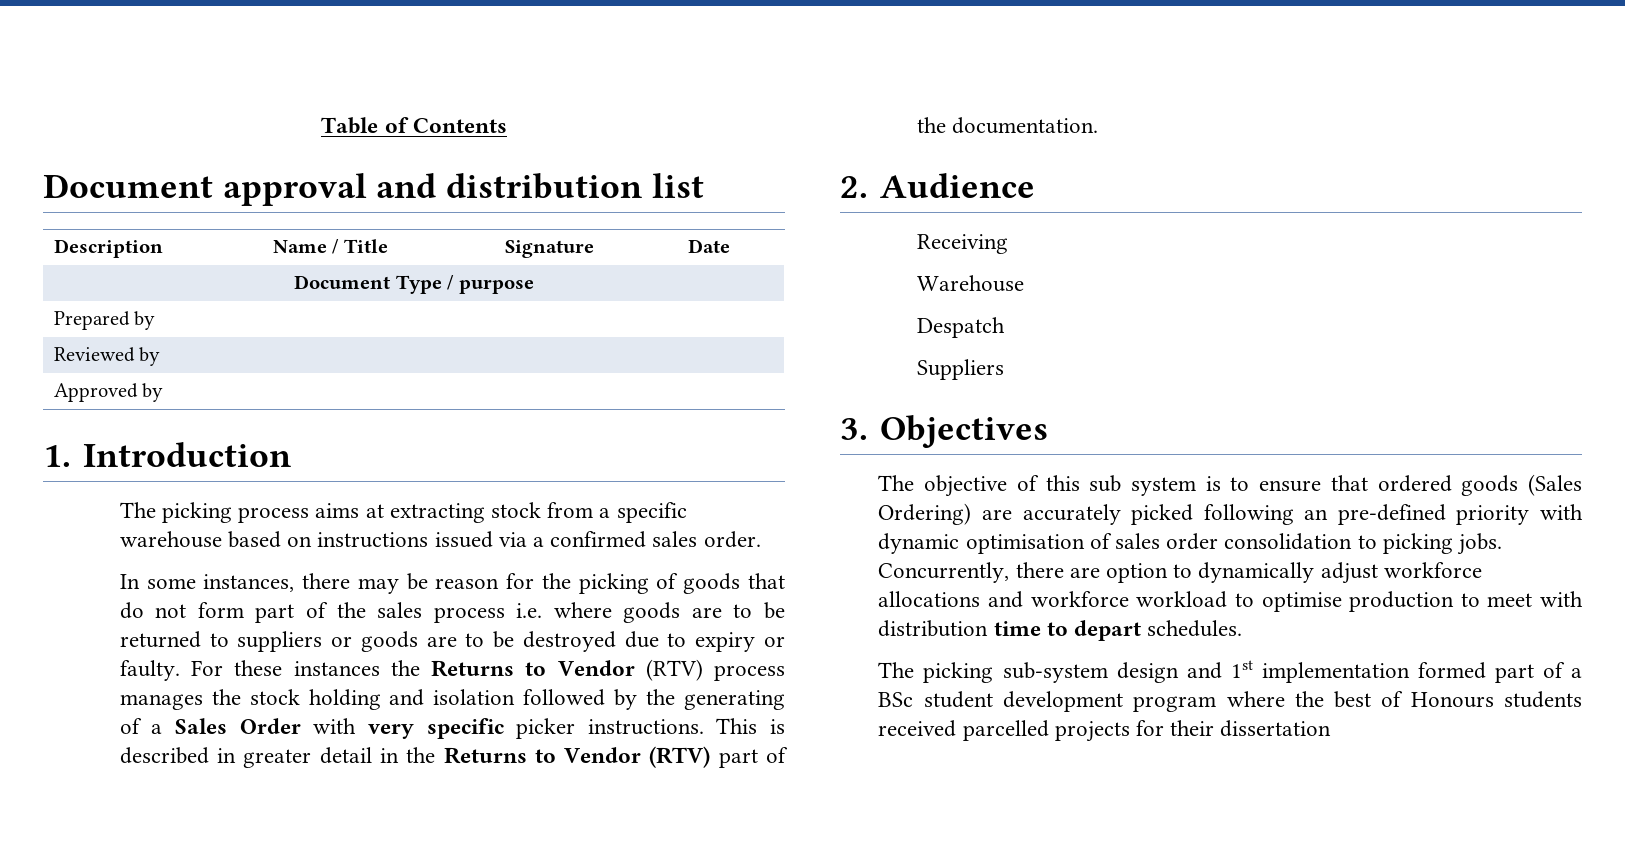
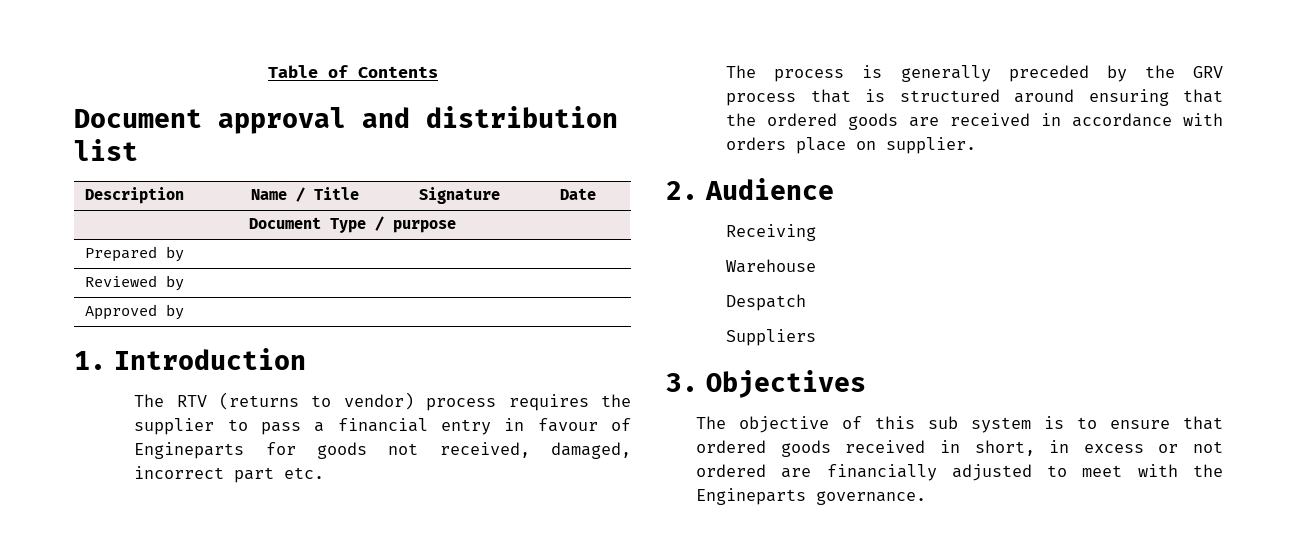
[161,502,687,523] [119,531,761,548] [119,573,785,594] [119,602,785,623] [119,631,785,652] [119,659,786,681] [119,689,785,710] [119,718,785,739] [119,746,788,768] [916,117,1098,134] picking process aims at extracting stock from a specific warehouse based on instructions issued via a confirmed sales order. // In some instances, there may be reason for the picking of goods that do not form part of the sales process i.e. where goods are to be returned to suppliers or goods are to be destroyed due to expiry or faulty. For these instances the Returns to Vendor (RTV) process manages the stock holding and isolation followed by the generating of a Sales Order with very specific picker instructions. This is described in greater detail in the Returns to Vendor (RTV) part of the documentation. -> [176,392,631,411] [134,418,632,435] [134,442,631,459] [134,466,325,483] [726,65,1223,82] [726,89,1223,106] [726,113,1223,130] [726,137,977,154] RTV (returns to vendor) process requires the supplier to pass a financial entry in favour of Engineparts for goods not received, damaged, incorrect part etc. // The process is generally preceded by the GRV process that is structured around ensuring that the ordered goods are received in accordance with orders place on supplier.
[1528,474,1582,496] [878,503,1583,525] [878,533,1503,555] [878,562,1482,584] [878,591,1583,612] [878,620,1243,641] [878,660,1583,683] [878,691,1582,712] [878,720,1332,742] (Sales Ordering) are accurately picked following an pre-defined priority with dynamic optimisation of sales order consolidation to picking jobs. Concurrently, there are option to dynamically adjust workforce allocations and workforce workload to optimise production to meet with distribution time to depart schedules. // The picking sub-system design and 1st implementation formed part of a BSc student development program where the best of Honours students received parcelled projects for their dissertation -> [845,440,1223,456] [696,464,1223,481] [696,488,927,505] received in short, in excess or not ordered are financially adjusted to meet with the Engineparts governance.

